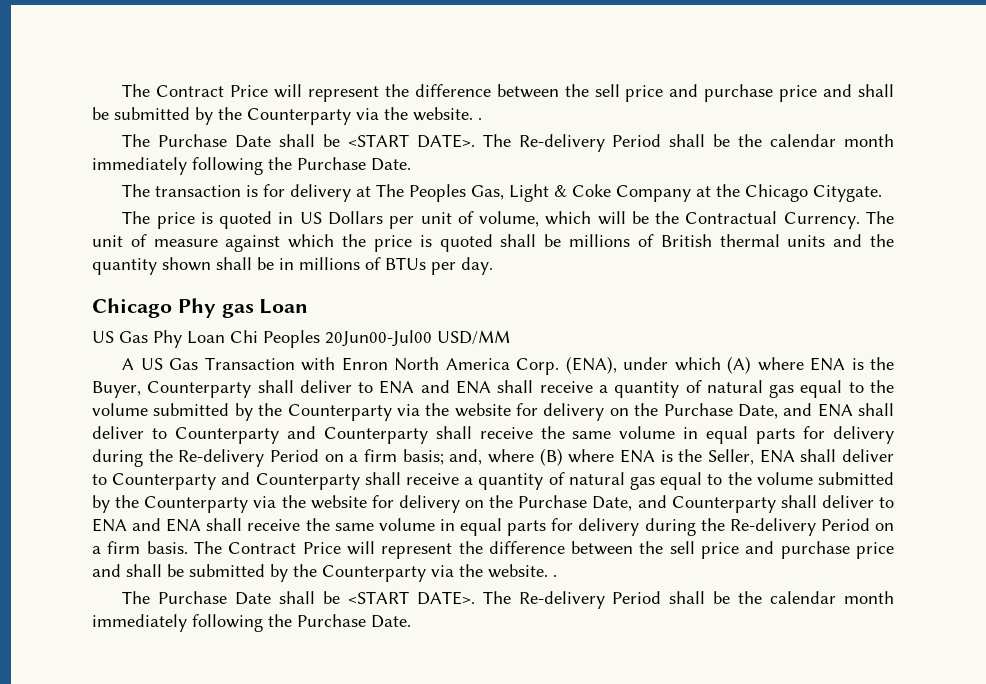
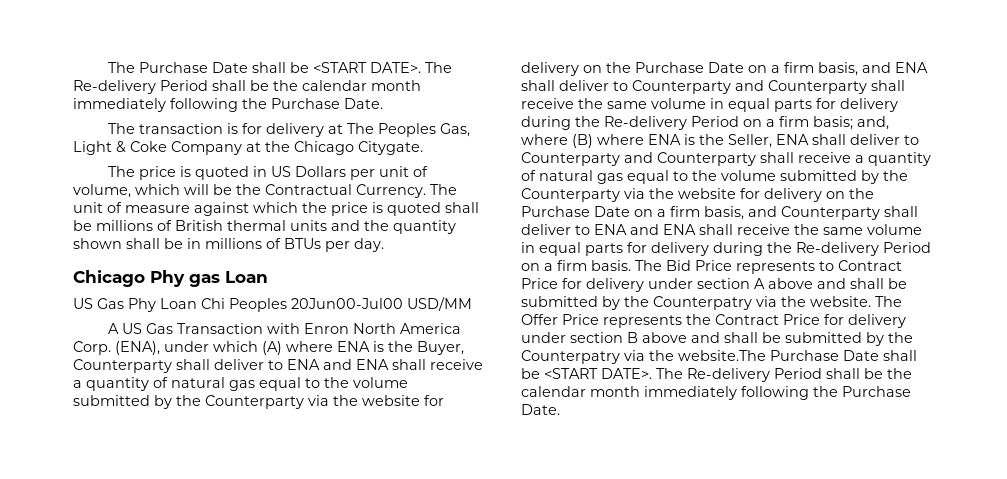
[122,84,895,102] [92,107,482,125] [122,134,151,147] The Contract Price will represent the difference between the sell price and purchase price and shall be submitted by the Counterparty via the website. . // The -> [107,62,135,73] The
[737,404,778,419] Date, -> [708,62,858,76] Date on a firm basis,
[592,496,633,511] Date, -> [594,206,744,220] Date on a firm basis,
[228,541,894,559] [92,564,557,582] [122,591,151,604] Contract Price will represent the difference between the sell price and purchase price and shall be submitted by the Counterparty via the website. . // The -> [666,260,902,274] [521,278,907,292] [521,296,902,310] [521,314,906,328] [521,332,913,346] [521,350,766,364] Bid Price represents to Contract Price for delivery under section A above and shall be submitted by the Counterpatry via the website. The Offer Price represents the Contract Price for delivery under section B above and shall be submitted by the Counterpatry via the website.The

